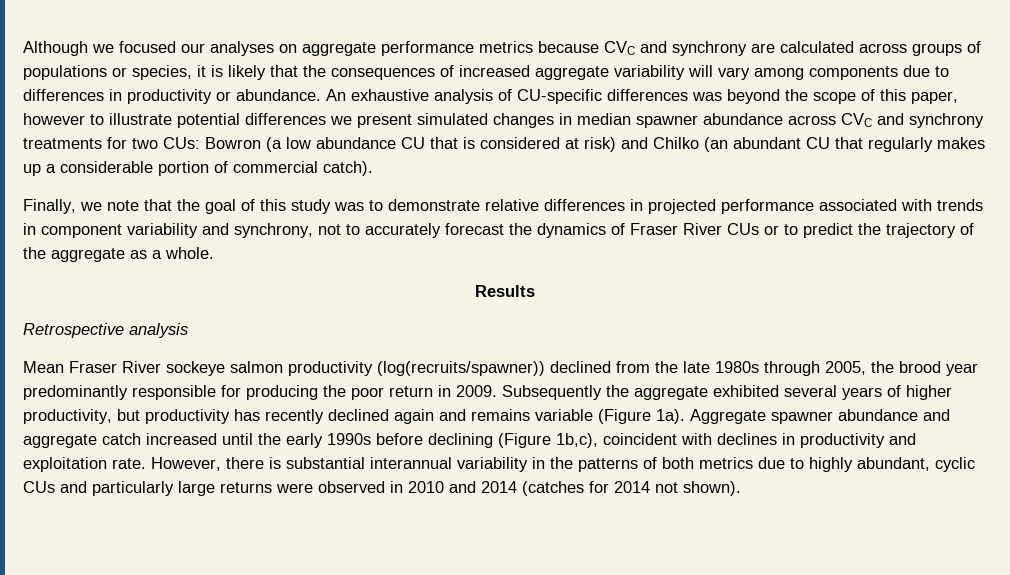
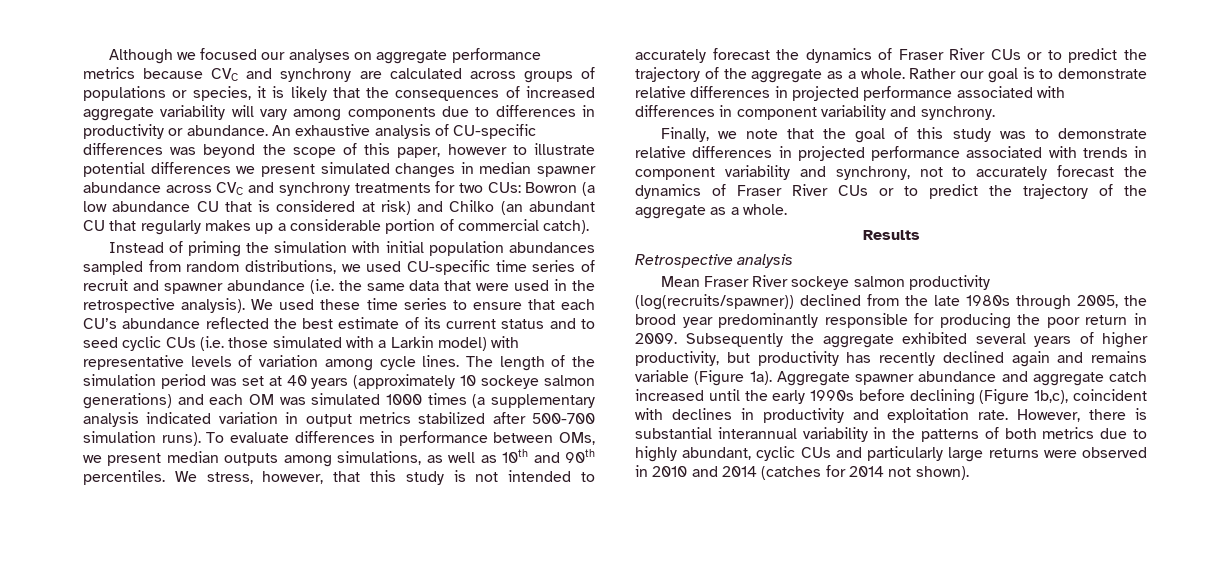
(373, 168) none -> [108,241,596,257] [83,260,596,275] [83,279,596,294] [83,298,596,313] [83,317,595,329] [83,336,520,351] [83,355,595,371] [83,374,595,389] [83,393,595,409] [83,412,595,427] [83,431,595,446] [83,449,595,467] [83,470,596,485] [635,48,1148,63] [635,67,1147,83] [635,86,1065,101] [635,105,995,120] // Instead of priming the simulation with initial population abundances sampled from random distributions, we used CU-specific time series of recruit and spawner abundance (i.e. the same data that were used in the retrospective analysis). We used these time series to ensure that each CU’s abundance reflected the best estimate of its current status and to seed cyclic CUs (i.e. those simulated with a Larkin model) with representative levels of variation among cycle lines. The length of the simulation period was set at 40 years (approximately 10 sockeye salmon generations) and each OM was simulated 1000 times (a supplementary analysis indicated variation in output metrics stabilized after 500-700 simulation runs). To evaluate differences in performance between OMs, we present median outputs among simulations, as well as 10th and 90th percentiles. We stress, however, that this study is not intended to accurately forecast the dynamics of Fraser River CUs or to predict the trajectory of the aggregate as a whole. Rather our goal is to demonstrate relative differences in projected performance associated with differences in component variability and synchrony.

